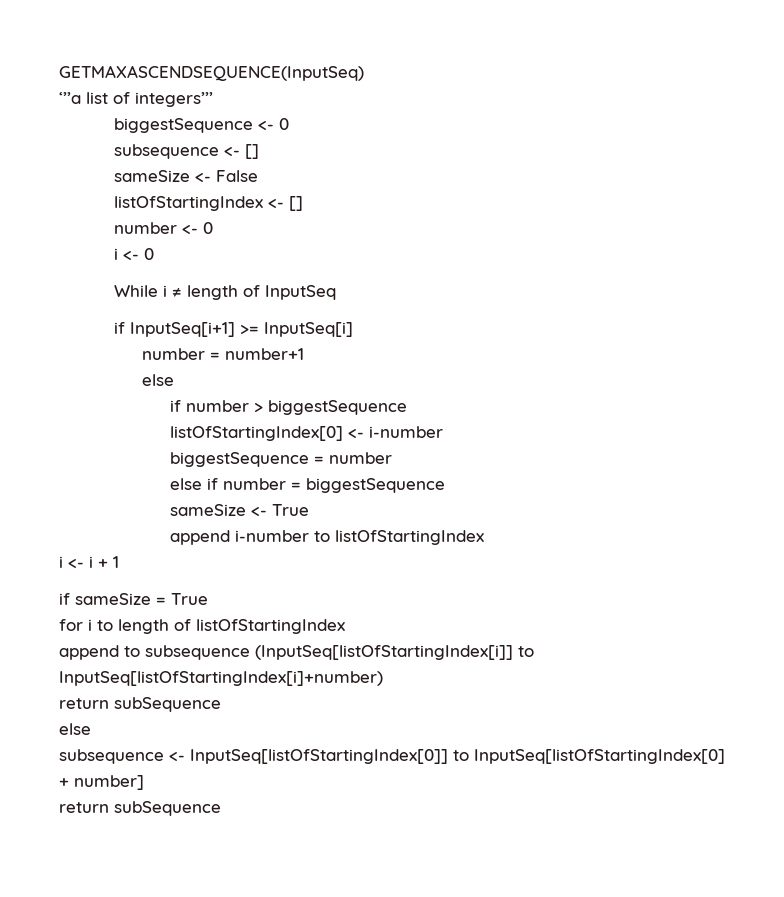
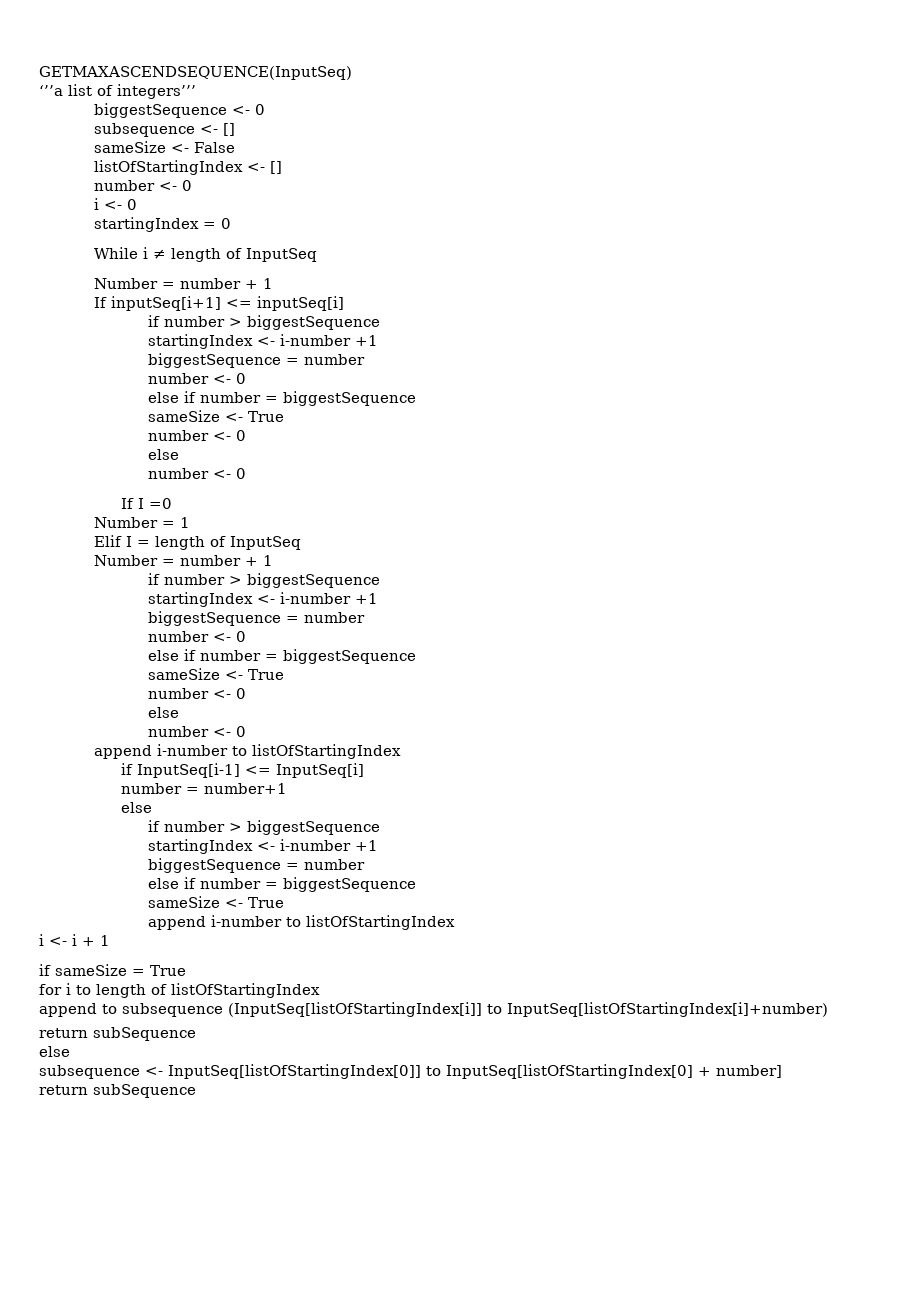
(155, 254) none -> [93,217,231,232] // startingIndex = 0
[114,322,260,337] if InputSeq[i+1] >= -> [93,278,273,289] [93,296,344,311] [148,315,381,330] [148,334,379,349] [148,353,366,368] [148,373,247,384] [148,391,417,406] [148,410,285,422] [148,430,247,441] [148,449,180,460] [148,468,247,479] [121,498,173,509] [93,517,190,528] [93,535,301,550] [93,555,273,566] [148,573,381,588] [148,592,379,607] [148,611,366,626] [148,631,247,642] [148,649,417,664] [148,668,285,680] [148,688,247,699] [148,707,180,718] [148,726,247,737] [93,744,401,759] [121,763,272,778] Number = number + 1 // If inputSeq[i+1] <= inputSeq[i] // if number > biggestSequence // startingIndex <- i-number +1 // biggestSequence = number // number <- 0 // else if number = biggestSequence // sameSize <- True // number <- 0 // else // number <- 0 // If I =0 // Number = 1 // Elif I = length of InputSeq // Number = number + 1 // if number > biggestSequence // startingIndex <- i-number +1 // biggestSequence = number // number <- 0 // else if number = biggestSequence // sameSize <- True // number <- 0 // else // number <- 0 // append i-number to listOfStartingIndex // if InputSeq[i-1] <=
[169,426,443,441] listOfStartingIndex[0] <- i-number -> [148,839,379,854] startingIndex <- i-number +1

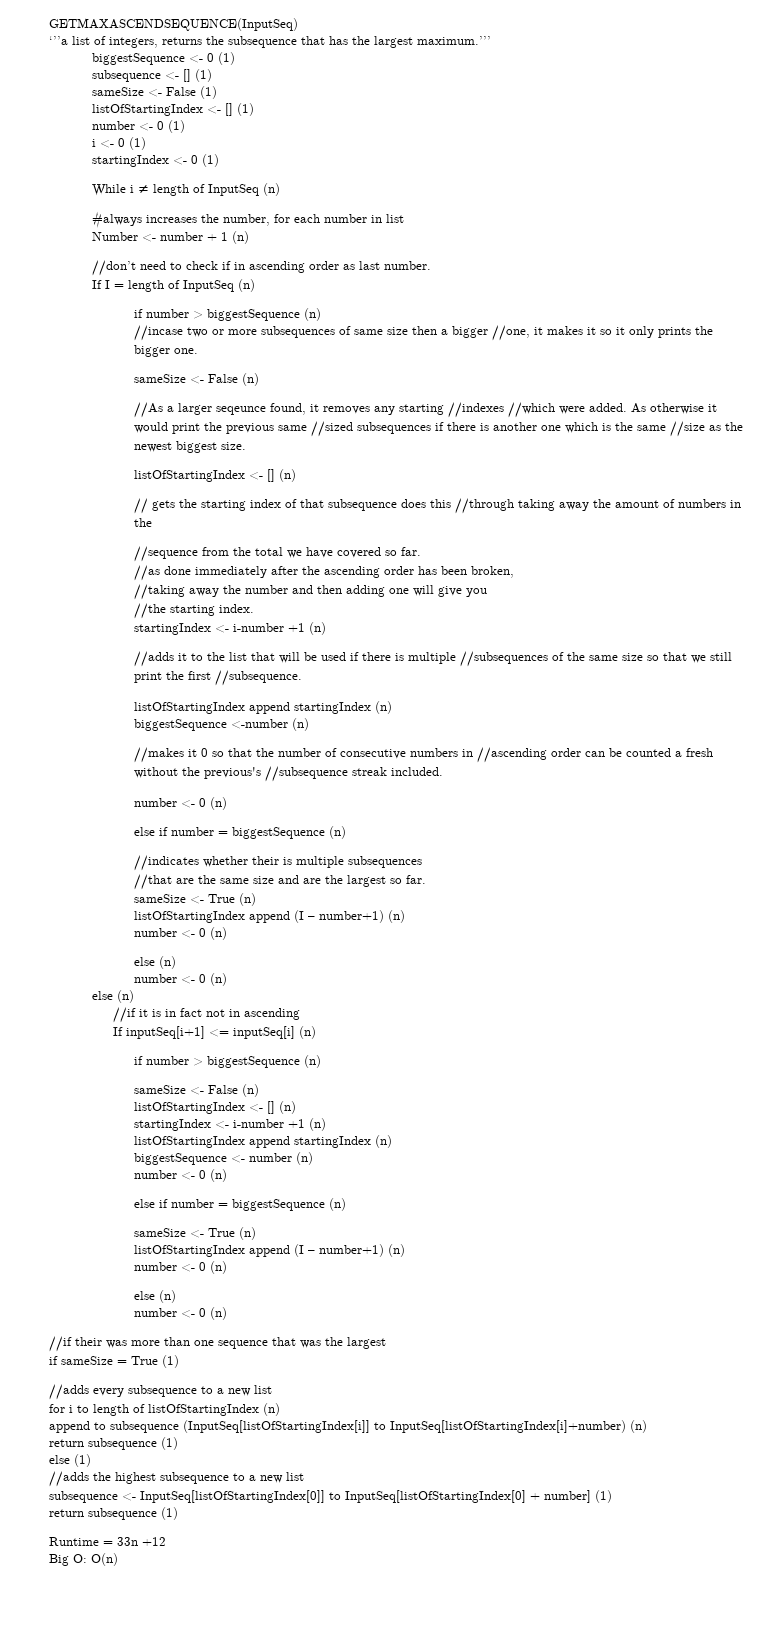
[117,84,196,99] integers’’’ -> [109,36,491,48] integers, returns the subsequence that has the largest maximum.’’’
(265, 109) none -> [217,52,235,65] (1)
[93,141,235,153] [93,160,282,175] [93,180,192,191] // sameSize <- False // listOfStartingIndex <- [] // number <- 0 -> [194,69,212,82] [91,86,217,99] [91,103,254,116] [91,120,185,133] (1) // sameSize <- False (1) // listOfStartingIndex <- [] (1) // number <- 0 (1)
[93,217,231,232] // startingIndex = 0 -> [128,137,146,150] [91,154,219,167] (1) // startingIndex <- 0 (1)
[93,278,273,289] [93,296,344,311] [148,315,381,330] [148,334,379,349] [148,353,366,368] [148,373,247,384] [148,391,417,406] [148,410,285,422] [148,430,247,441] [148,449,180,460] [148,468,247,479] [121,498,173,509] [93,517,190,528] [93,535,301,550] [93,555,273,566] [148,573,381,588] [148,592,379,607] [148,611,366,626] [148,631,247,642] [148,649,417,664] [148,668,285,680] [148,688,247,699] [148,707,180,718] [148,726,247,737] [93,744,401,759] [121,763,365,778] [121,783,288,794] [121,802,153,813] [148,820,381,835] [148,839,379,854] [148,858,366,873] [148,877,417,892] [148,896,285,908] [148,915,456,930] [39,934,110,946] [39,964,186,976] // Number = number + 1 // If inputSeq[i+1] <= inputSeq[i] // if number > biggestSequence // startingIndex <- i-number +1 // biggestSequence = number // number <- 0 // else if number = biggestSequence // sameSize <- True // number <- 0 // else // number <- 0 // If I =0 // Number = 1 // Elif I = length of InputSeq // Number = number + 1 // if number > biggestSequence // startingIndex <- i-number +1 // biggestSequence = number // number <- 0 // else if number = biggestSequence // sameSize <- True // number <- 0 // else // number <- 0 // append i-number to listOfStartingIndex // if InputSeq[i-1] <= InputSeq[i] // number = number+1 // else // if number > biggestSequence // startingIndex <- i-number +1 // biggestSequence = number // else if number = biggestSequence // sameSize <- True // append i-number to listOfStartingIndex // i <- i + 1 // if sameSize = True -> [262,183,280,196] [91,211,404,228] [91,231,249,244] [91,260,431,276] [91,279,255,292] [134,308,322,321] [134,325,714,341] [134,345,199,357] [134,373,260,386] [134,402,718,418] [134,421,744,437] [134,441,247,453] [134,469,297,482] [134,498,742,514] [134,518,153,527] [134,546,422,562] [134,565,515,581] [134,584,488,600] [134,603,255,619] [134,622,327,635] [134,651,733,667] [134,670,303,686] [134,701,393,714] [134,718,310,731] [134,747,714,763] [134,766,444,782] [134,797,228,810] [134,826,347,839] [134,855,423,871] [134,874,427,890] [134,893,257,906] [134,910,406,923] [134,927,228,940] [134,956,177,969] [134,973,228,986] [91,990,134,1003] [113,1007,301,1023] [113,1026,317,1039] [134,1055,322,1068] [134,1084,260,1097] [134,1101,297,1114] [134,1118,327,1131] [134,1135,393,1148] [134,1152,314,1165] [134,1169,228,1182] [134,1198,347,1211] [134,1227,257,1240] [134,1244,406,1257] [134,1261,228,1274] [134,1290,177,1303] [134,1307,228,1320] [49,1336,386,1352] [49,1355,179,1368] [49,1384,272,1400] (n) // #always increases the number, for each number in list // Number <- number + 1 (n) // //don’t need to check if in ascending order as last number. // If I = length of InputSeq (n) // if number > biggestSequence (n) // //incase two or more subsequences of same size then a bigger //one, it makes it so it only prints the bigger one. // sameSize <- False (n) // //As a larger seqeunce found, it removes any starting //indexes //which were added. As otherwise it would print the previous same //sized subsequences if there is another one which is the same //size as the newest biggest size. // listOfStartingIndex <- [] (n) // // gets the starting index of that subsequence does this //through taking away the amount of numbers in the // //sequence from the total we have covered so far. // //as done immediately after the ascending order has been broken, // //taking away the number and then adding one will give you // //the starting index. // startingIndex <- i-number +1 (n) // //adds it to the list that will be used if there is multiple //subsequences of the same size so that we still print the first //subsequence. // listOfStartingIndex append startingIndex (n) // biggestSequence <-number (n) // //makes it 0 so that the number of consecutive numbers in //ascending order can be counted a fresh without the previous's //subsequence streak included. // number <- 0 (n) // else if number = biggestSequence (n) // //indicates whether their is multiple subsequences // //that are the same size and are the largest so far. // sameSize <- True (n) // listOfStartingIndex append (I – number+1) (n) // number <- 0 (n) // else (n) // number <- 0 (n) // else (n) // //if it is in fact not in ascending // If inputSeq[i+1] <= inputSeq[i] (n) // if number > biggestSequence (n) // sameSize <- False (n) // listOfStartingIndex <- [] (n) // startingIndex <- i-number +1 (n) // listOfStartingIndex append startingIndex (n) // biggestSequence <- number (n) // number <- 0 (n) // else if number = biggestSequence (n) // sameSize <- True (n) // listOfStartingIndex append (I – number+1) (n) // number <- 0 (n) // else (n) // number <- 0 (n) // //if their was more than one sequence that was the largest // if sameSize = True (1) // //adds every subsequence to a new list
(320, 990) none -> [263,1403,280,1416] (n)
[39,1027,196,1041] [39,1046,70,1057] // return subSequence // else -> [630,1420,647,1433] [49,1437,178,1450] [49,1454,91,1467] [49,1471,304,1487] (n) // return subsequence (1) // else (1) // //adds the highest subsequence to a new list
[39,1084,196,1098] // return subSequence -> [595,1490,612,1503] [49,1507,178,1520] [49,1537,166,1546] [49,1553,118,1566] (1) // return subsequence (1) // Runtime = 33n +12 // Big O: O(n)

